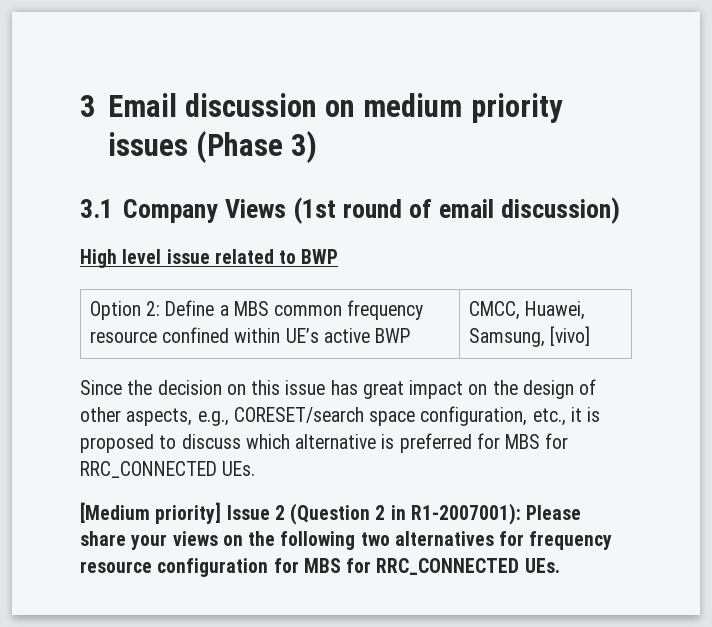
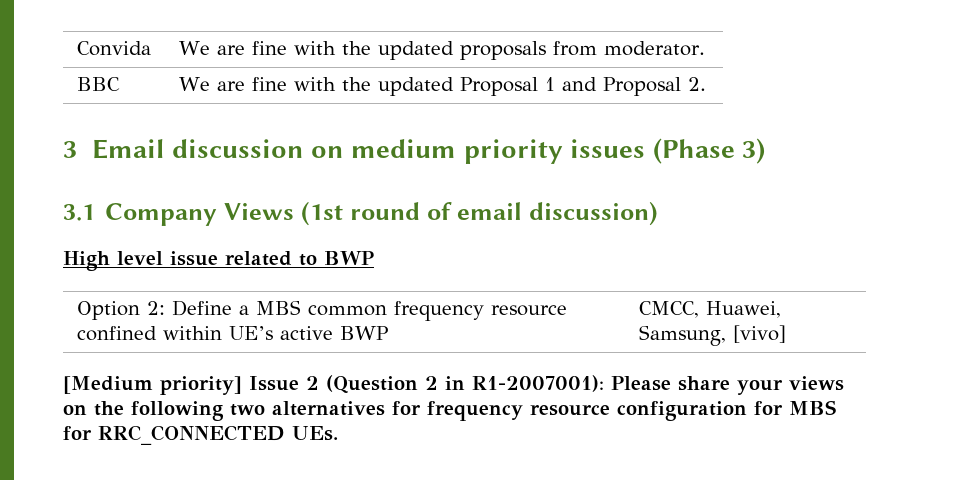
(80, 106) none -> [76,41,151,56] [178,41,705,60] [76,77,120,91] [178,77,706,96] Convida | We are fine with the updated proposals from moderator. // BBC | We are fine with the updated Proposal 1 and Proposal 2. //
[80,379,597,399] [80,406,601,426] [80,433,569,453] [80,461,256,478] // Since the decision on this issue has great impact on the design of other aspects, e.g., CORESET/search space configuration, etc., it is proposed to discuss which alternative is preferred for MBS for RRC_CONNECTED UEs. -> (786, 334) none

